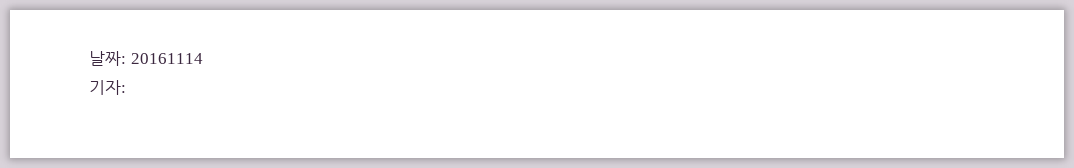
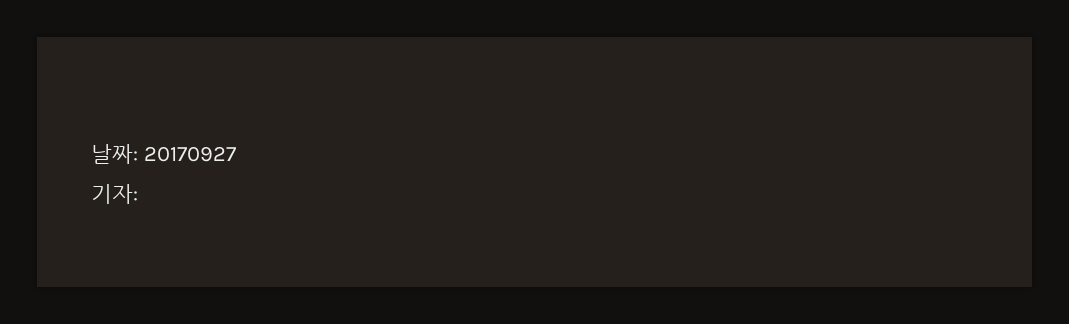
[130,53,203,64] 20161114 -> [143,146,236,162] 20170927

